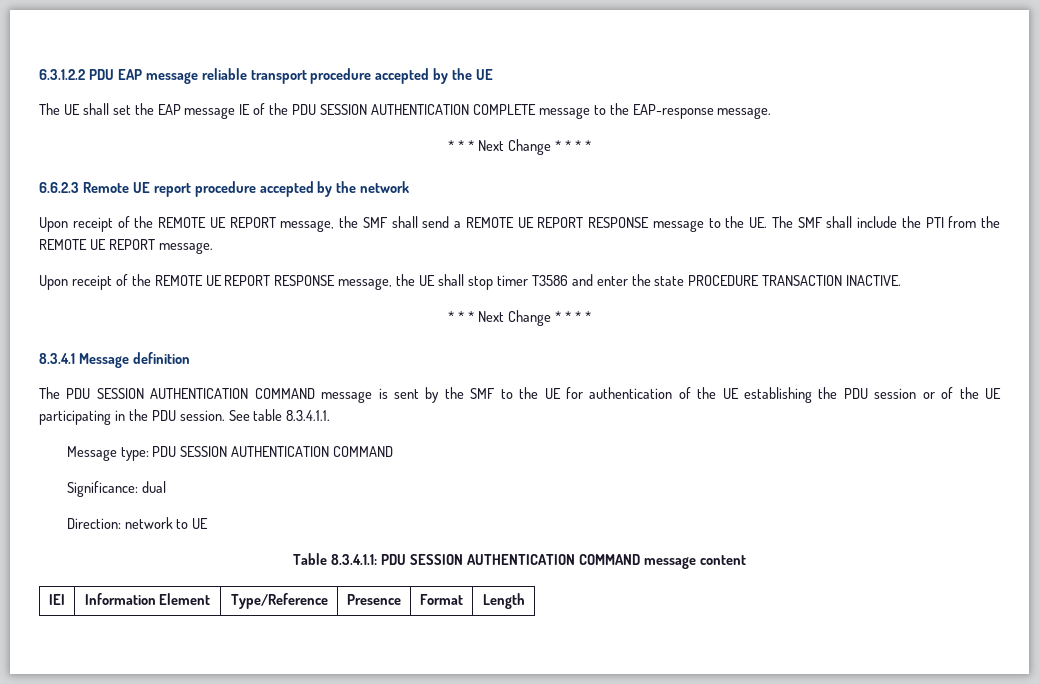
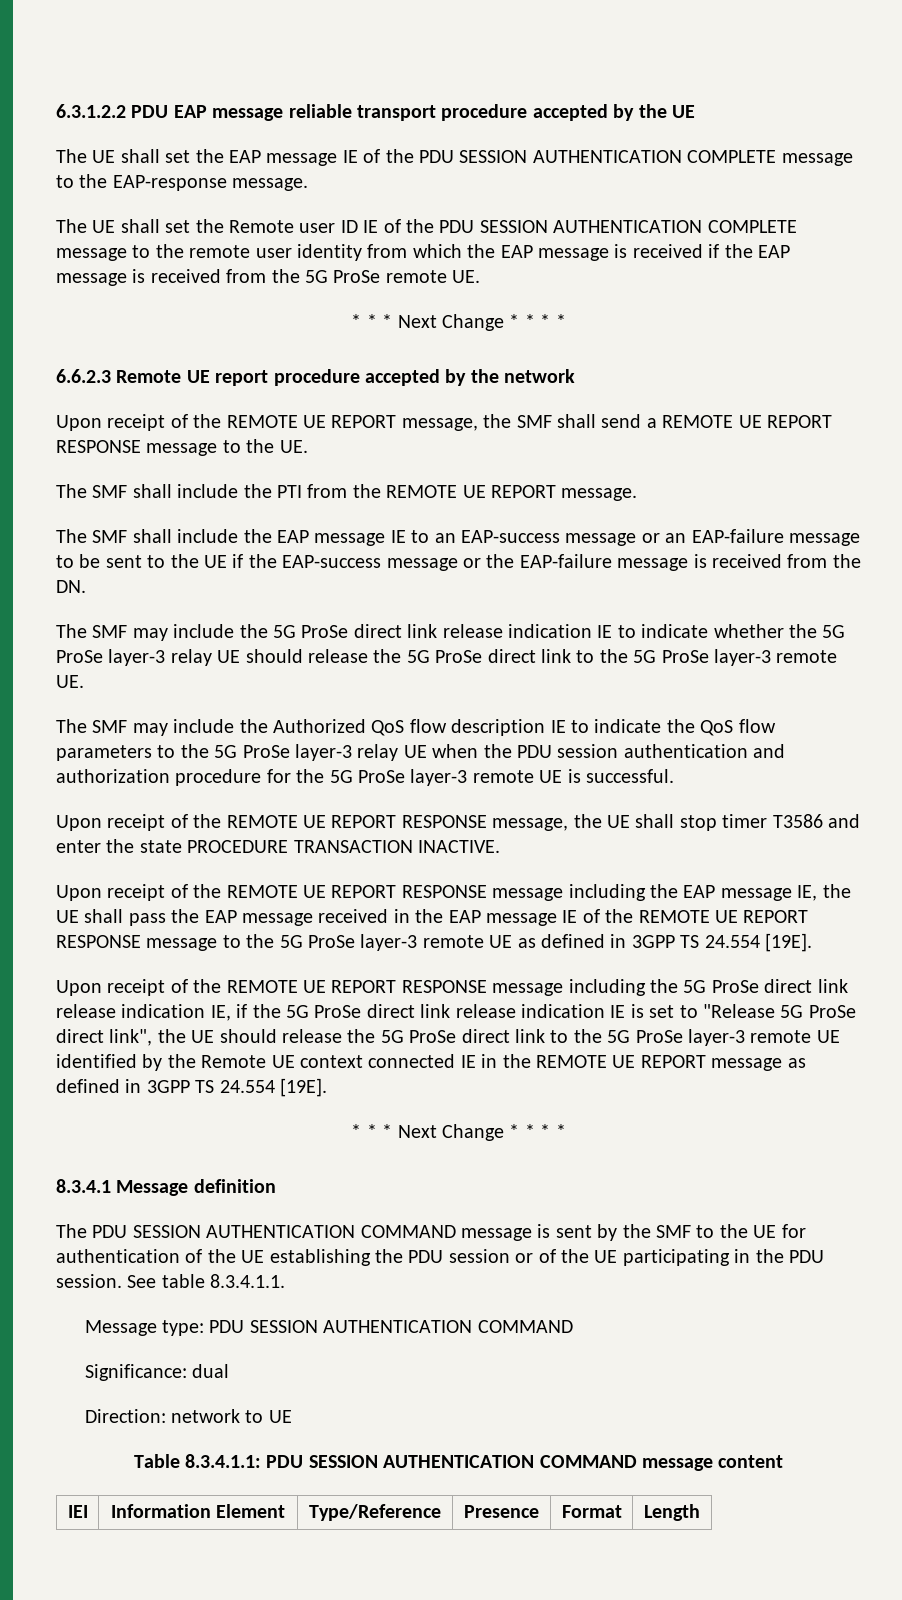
(772, 113) none -> [56,219,797,233] [56,244,790,261] [56,269,481,286] // The UE shall set the Remote user ID IE of the PDU SESSION AUTHENTICATION COMPLETE message to the remote user identity from which the EAP message is received if the EAP message is received from the 5G ProSe remote UE.
(767, 222) none -> (308, 446) //
(213, 248) none -> [56,529,860,546] [56,554,861,571] [56,580,86,593] [56,624,846,641] [56,649,838,666] [56,675,84,688] [56,719,776,736] [56,744,786,761] [56,769,674,786] // The SMF shall include the EAP message IE to an EAP-success message or an EAP-failure message to be sent to the UE if the EAP-success message or the EAP-failure message is received from the DN. // The SMF may include the 5G ProSe direct link release indication IE to indicate whether the 5G ProSe layer-3 relay UE should release the 5G ProSe direct link to the 5G ProSe layer-3 remote UE. // The SMF may include the Authorized QoS flow description IE to indicate the QoS flow parameters to the 5G ProSe layer-3 relay UE when the PDU session authentication and authorization procedure for the 5G ProSe layer-3 remote UE is successful.
(902, 280) none -> [56,884,851,901] [56,909,809,926] [56,933,812,952] [56,979,848,996] [56,1004,856,1021] [56,1029,840,1046] [56,1054,806,1071] [56,1078,327,1097] // Upon receipt of the REMOTE UE REPORT RESPONSE message including the EAP message IE, the UE shall pass the EAP message received in the EAP message IE of the REMOTE UE REPORT RESPONSE message to the 5G ProSe layer-3 remote UE as defined in 3GPP TS 24.554 [19E]. // Upon receipt of the REMOTE UE REPORT RESPONSE message including the 5G ProSe direct link release indication IE, if the 5G ProSe direct link release indication IE is set to "Release 5G ProSe direct link", the UE should release the 5G ProSe direct link to the 5G ProSe layer-3 remote UE identified by the Remote UE context connected IE in the REMOTE UE REPORT message as defined in 3GPP TS 24.554 [19E].

